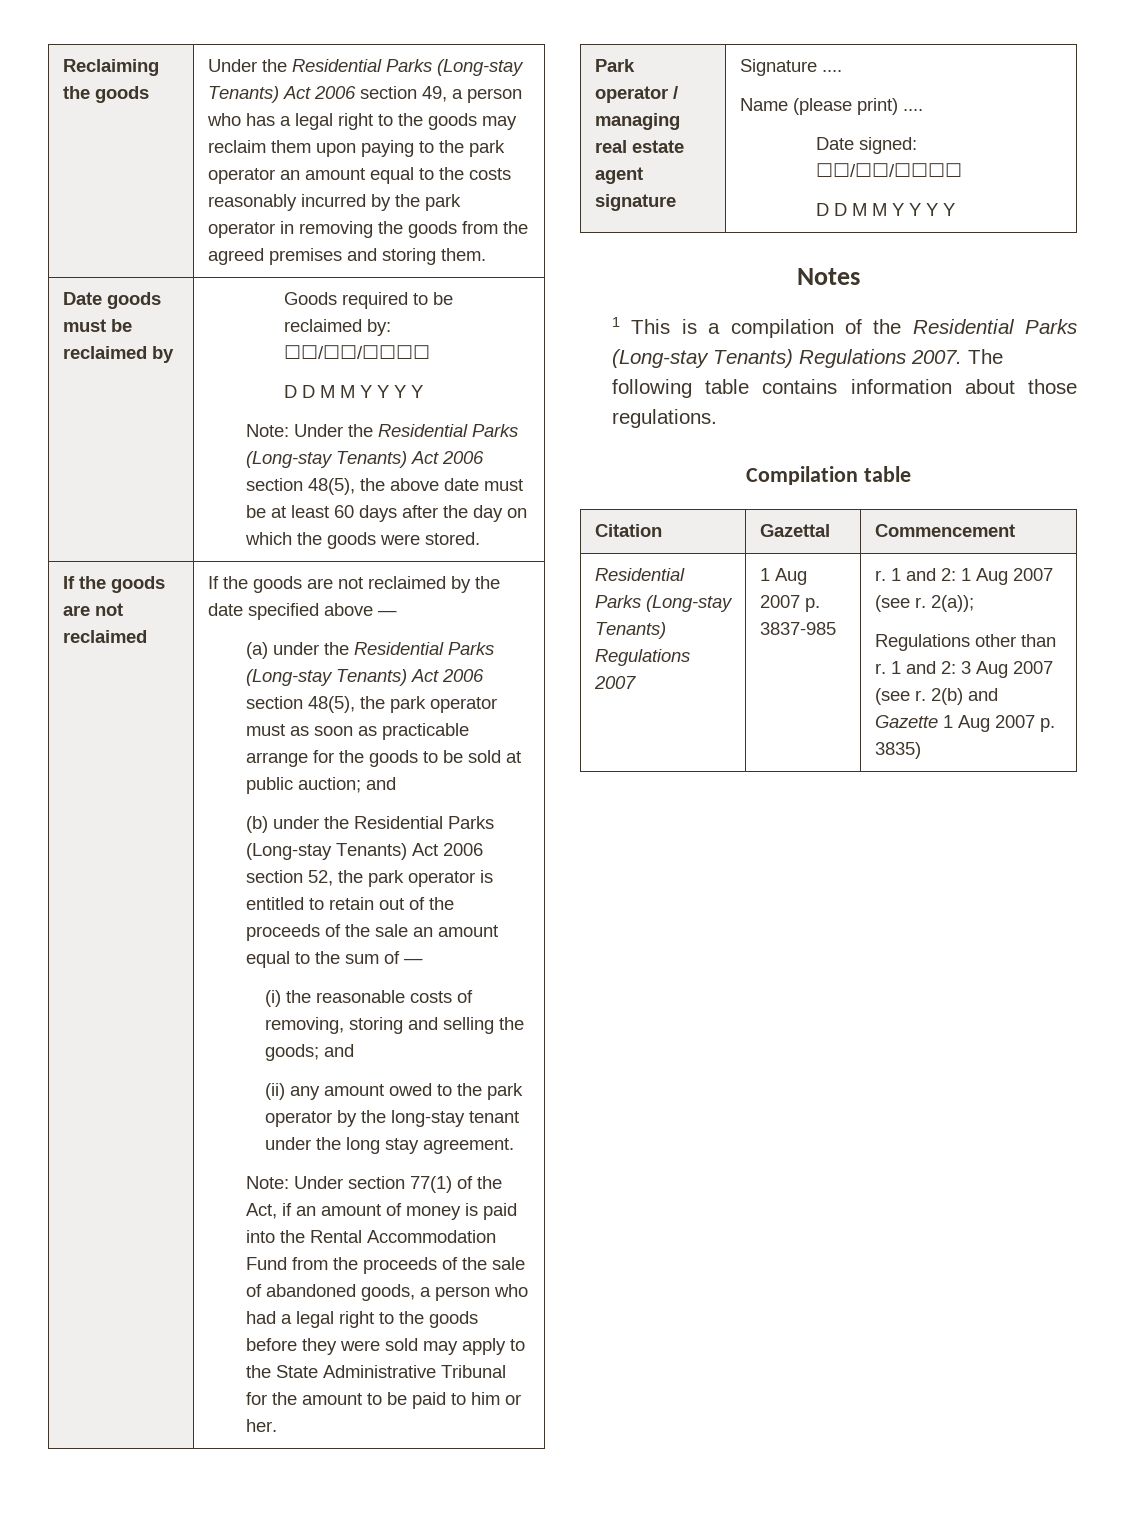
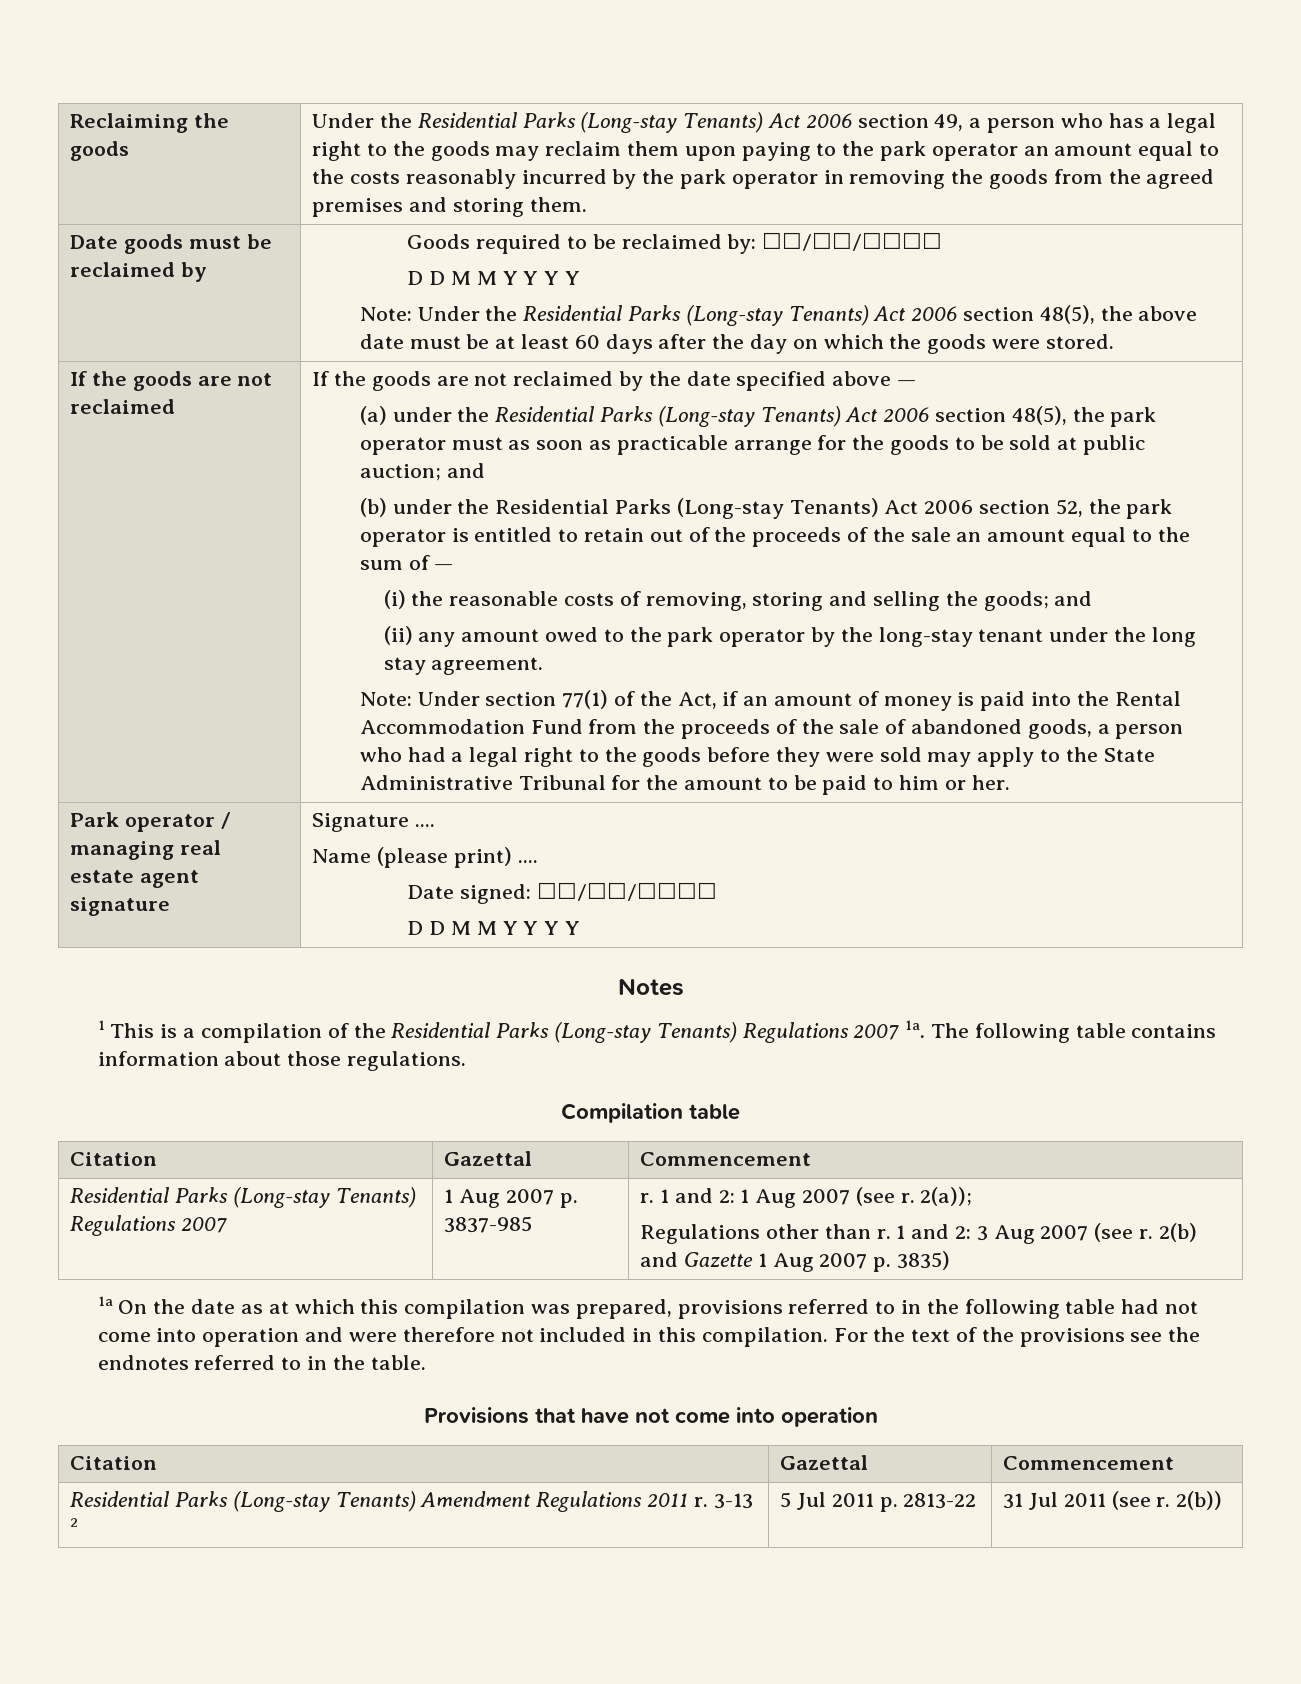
[911,350,963,364] 2007. -> [853,1020,926,1040] 2007 1a.
(921, 750) none -> [97,1296,1198,1319] [97,1327,1201,1347] [97,1355,426,1370] [423,1407,878,1427] [70,1456,158,1470] [780,1455,869,1470] [1003,1456,1175,1470] [70,1491,753,1512] [70,1518,79,1527] [780,1492,977,1512] [1003,1491,1223,1510] // 1a On the date as at which this compilation was prepared, provisions referred to in the following table had not come into operation and were therefore not included in this compilation. For the text of the provisions see the endnotes referred to in the table. // Provisions that have not come into operation // Citation | Gazettal | Commencement // Residential Parks (Long-stay Tenants) Amendment Regulations 2011 r. 3-13 2 | 5 Jul 2011 p. 2813-22 | 31 Jul 2011 (see r. 2(b))

